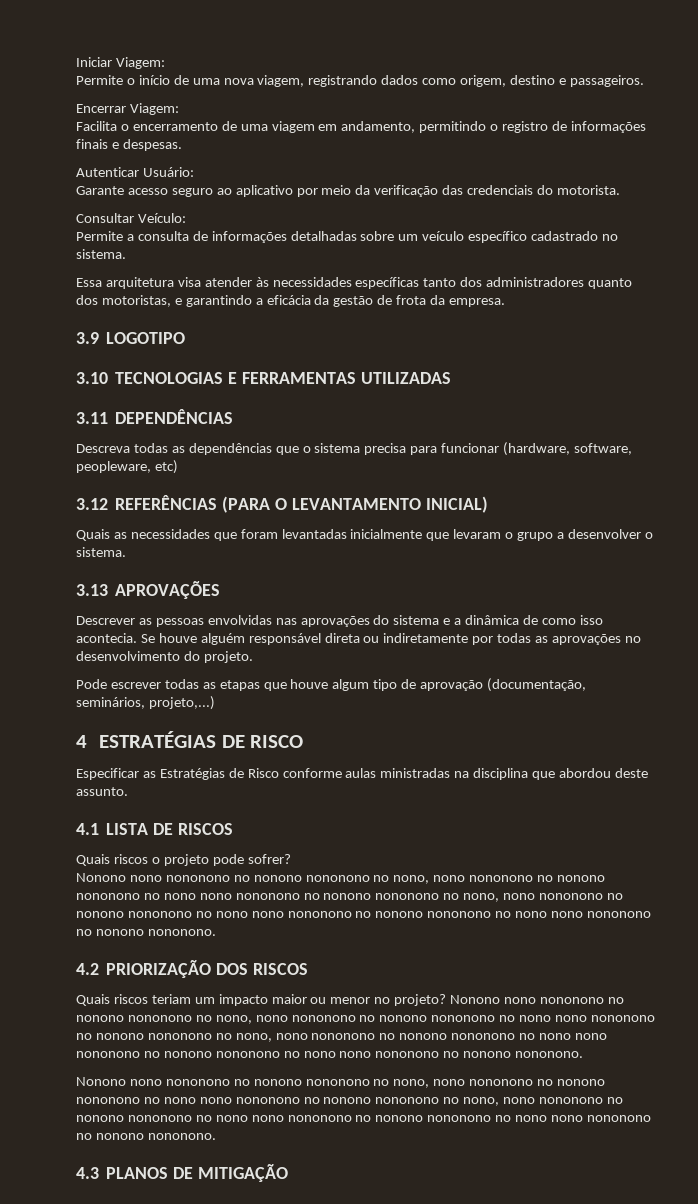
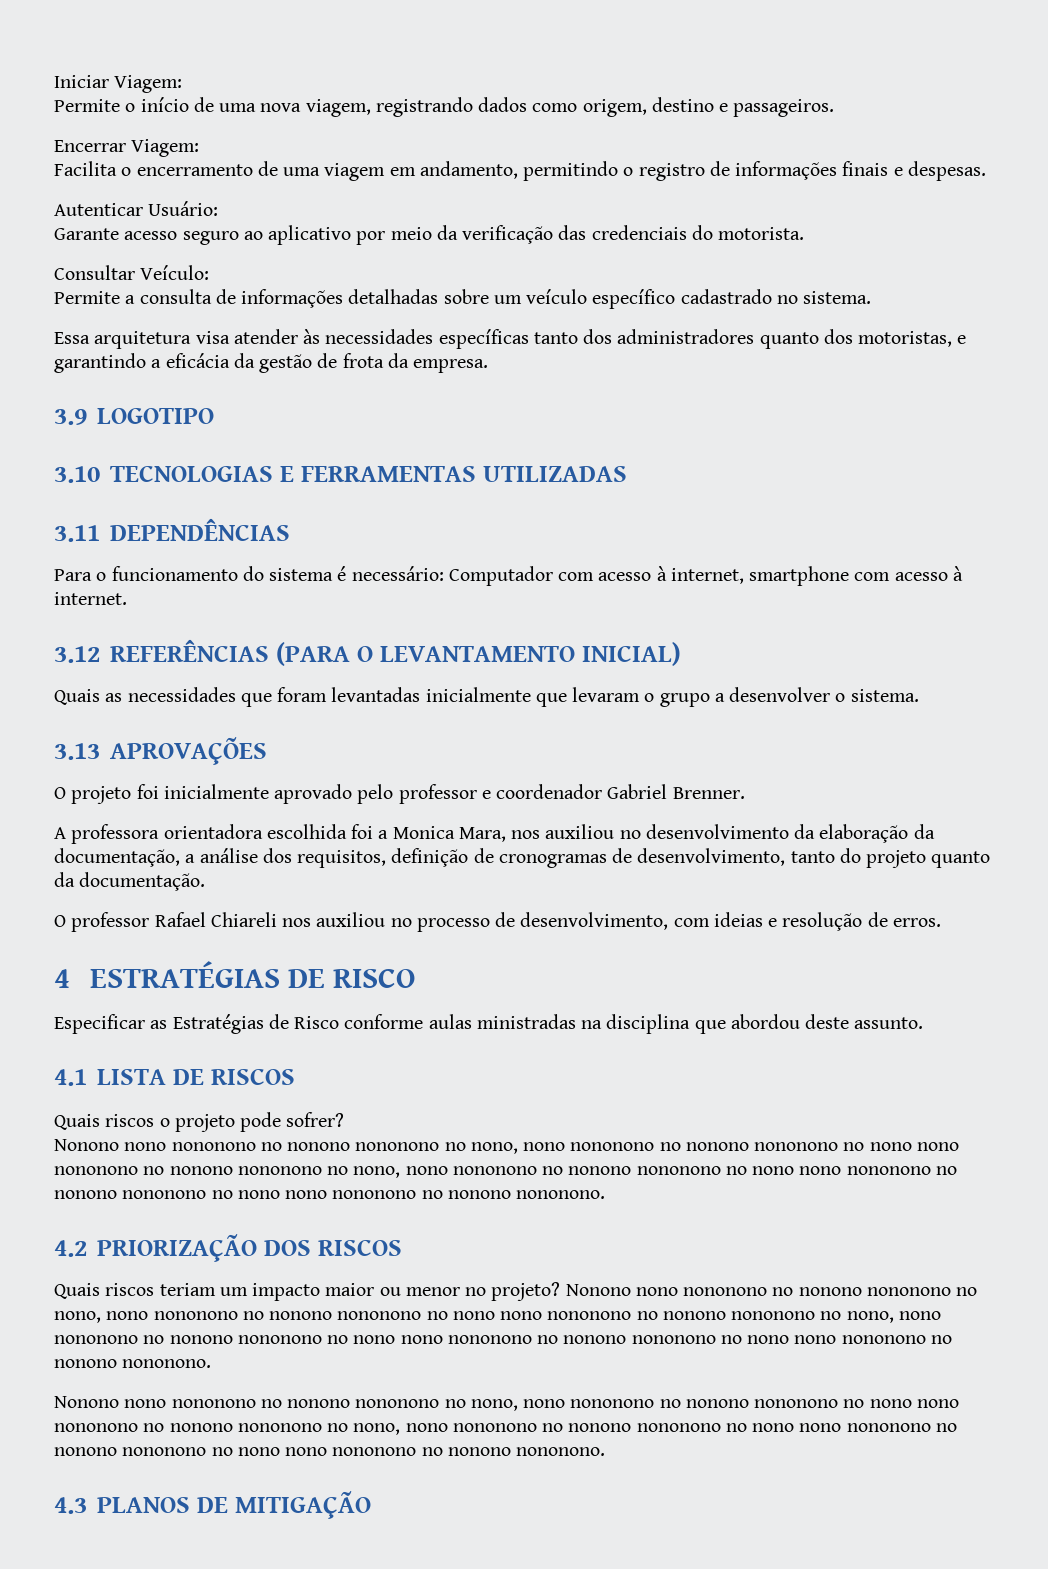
[76,442,633,456] [76,460,178,474] Descreva todas as dependências que o sistema precisa para funcionar (hardware, software, peopleware, etc) -> [54,566,963,586] [54,592,127,605] Para o funcionamento do sistema é necessário: Computador com acesso à internet, smartphone com acesso à internet.
[76,615,603,627] [76,633,641,645] [76,651,253,663] [76,678,587,692] [76,696,215,710] Descrever as pessoas envolvidas nas aprovações do sistema e a dinâmica de como isso acontecia. Se houve alguém responsável direta ou indiretamente por todas as aprovações no desenvolvimento do projeto. // Pode escrever todas as etapas que houve algum tipo de aprovação (documentação, seminários, projeto,...) -> [54,784,745,804] [54,824,935,844] [54,848,991,868] [54,872,206,891] [54,912,941,932] O projeto foi inicialmente aprovado pelo professor e coordenador Gabriel Brenner. // A professora orientadora escolhida foi a Monica Mara, nos auxiliou no desenvolvimento da elaboração da documentação, a análise dos requisitos, definição de cronogramas de desenvolvimento, tanto do projeto quanto da documentação. // O professor Rafael Chiareli nos auxiliou no processo de desenvolvimento, com ideias e resolução de erros.

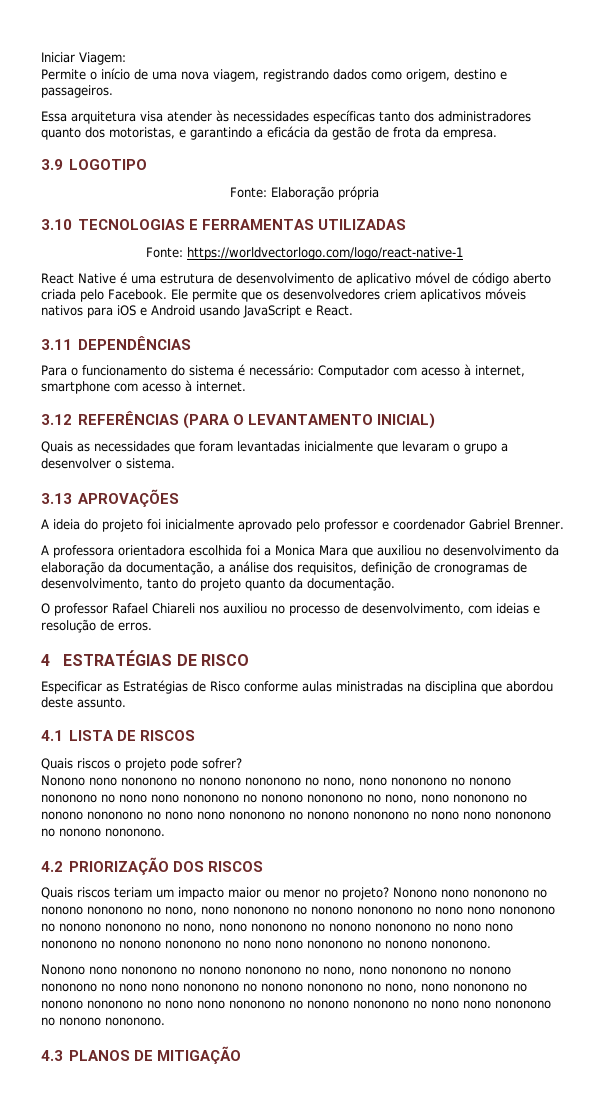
[54,139,200,157] [54,161,986,181] [54,201,219,216] [54,225,805,245] [54,265,210,280] [54,289,872,309] // Encerrar Viagem: // Facilita o encerramento de uma viagem em andamento, permitindo o registro de informações finais e despesas. // Autenticar Usuário: // Garante acesso seguro ao aplicativo por meio da verificação das credenciais do motorista. // Consultar Veículo: // Permite a consulta de informações detalhadas sobre um veículo específico cadastrado no sistema. -> (113, 91) none
(214, 416) none -> [230,186,379,200] // Fonte: Elaboração própria
(627, 474) none -> [146,247,463,260] [41,272,551,286] [41,288,526,302] [41,305,353,318] // Fonte: https://worldvectorlogo.com/logo/react-native-1 // React Native é uma estrutura de desenvolvimento de aplicativo móvel de código aberto criada pelo Facebook. Ele permite que os desenvolvedores criem aplicativos móveis nativos para iOS e Android usando JavaScript e React.
[54,787,66,799] O -> [41,519,98,530] A ideia do
[458,827,541,842] Mara, nos -> [319,545,373,558] Mara que

